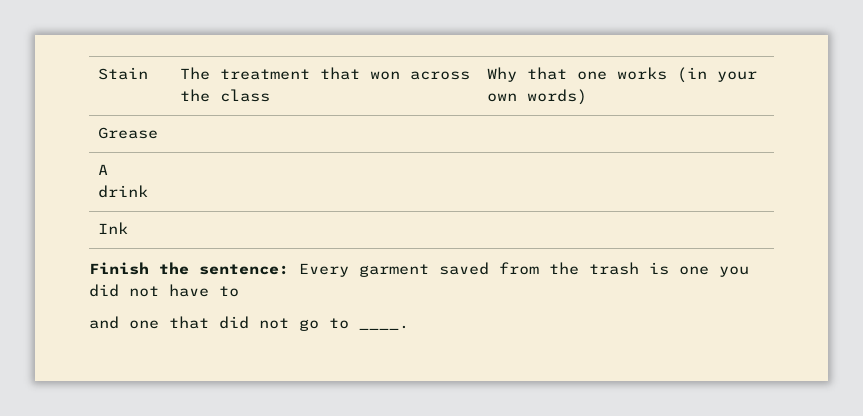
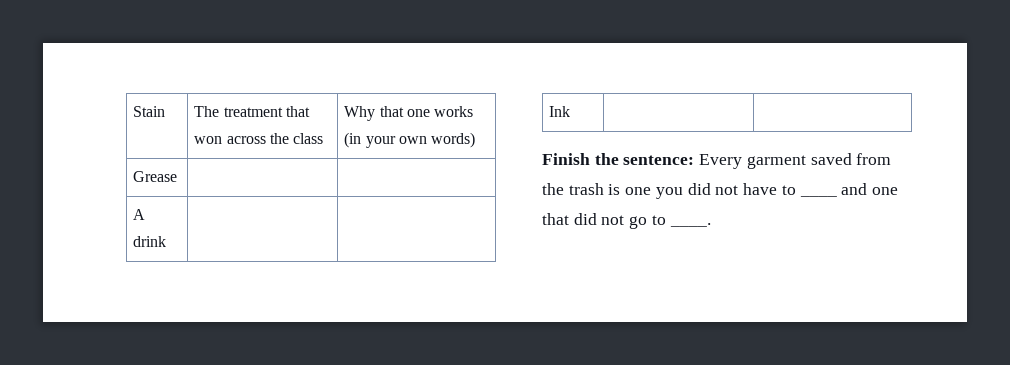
(239, 291) // -> [799,195,837,197] ____

